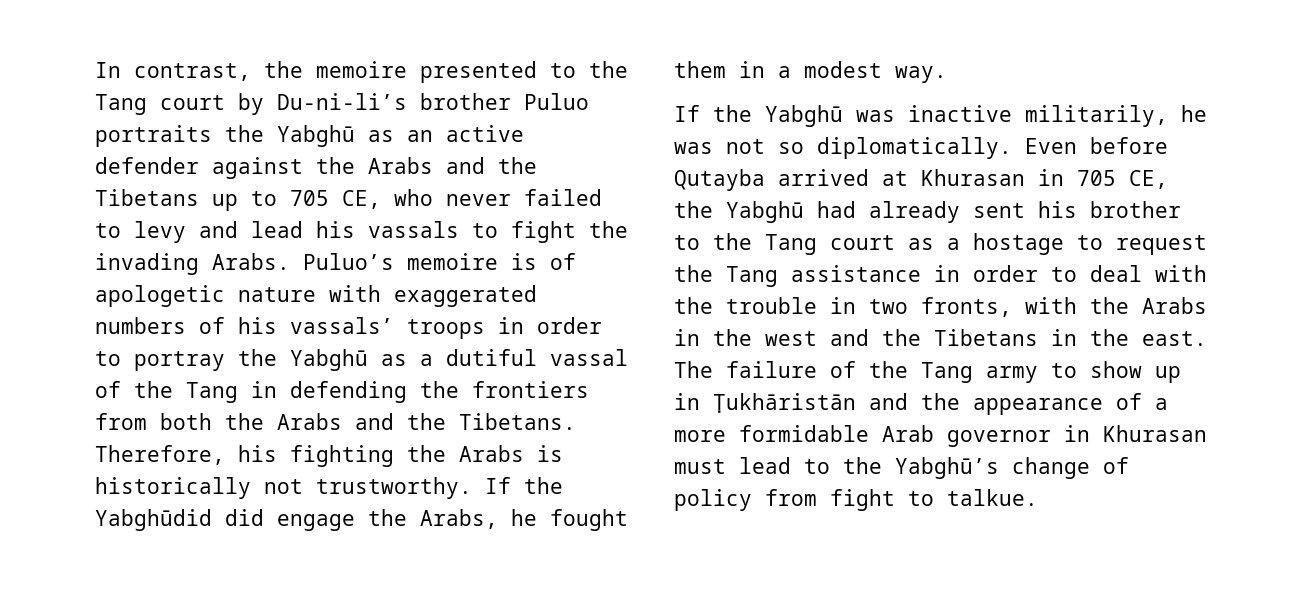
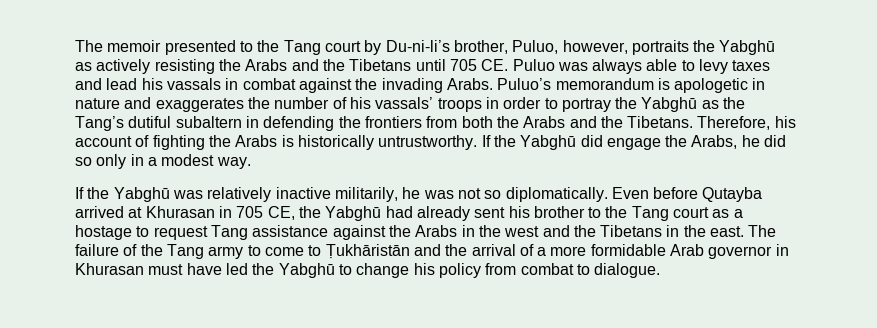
[95,61,407,81] In contrast, the memoire -> [75,40,162,52] The memoir
[420,93,589,110] brother Puluo -> [453,40,628,54] brother, Puluo, however,
[407,125,524,142] [95,157,303,179] an active defender against -> [96,59,215,74] actively resisting
[212,189,602,211] up to 705 CE, who never failed -> [415,59,678,74] until 705 CE. Puluo was always able
(186, 232) none -> [732,60,771,71] taxes
[472,221,576,243] to fight -> [225,78,352,93] in combat against
[407,253,576,270] [95,285,537,307] [95,317,186,334] memoire is of apologetic nature with exaggerated numbers -> [555,78,766,93] [75,97,330,112] memorandum is apologetic in nature and exaggerates the number
[420,349,628,366] [95,381,238,403] a dutiful vassal of the Tang -> [723,97,746,109] [75,116,242,131] the Tang’s dutiful subaltern
(277, 453) none -> [75,135,150,147] account of
[264,477,563,499] [95,509,212,531] not trustworthy. If the Yabghūdid -> [378,135,577,150] untrustworthy. If the Yabghū
[550,509,628,531] [674,61,726,78] fought them -> [764,135,787,147] [75,154,127,169] did so only
(895, 116) none -> [207,187,272,202] relatively
[674,265,713,282] the -> (208, 233) none
[934,265,1207,282] [674,297,1077,317] in order to deal with the trouble in two fronts, with -> [332,225,386,240] against
[1090,361,1181,383] [674,393,700,410] show up in -> [264,245,322,256] come to
[973,398,1103,415] appearance -> [471,244,516,256] arrival
[739,457,1129,479] [674,489,1038,511] lead to the Yabghū’s change of policy from fight to talkue. -> [186,263,661,278] have led the Yabghū to change his policy from combat to dialogue.

